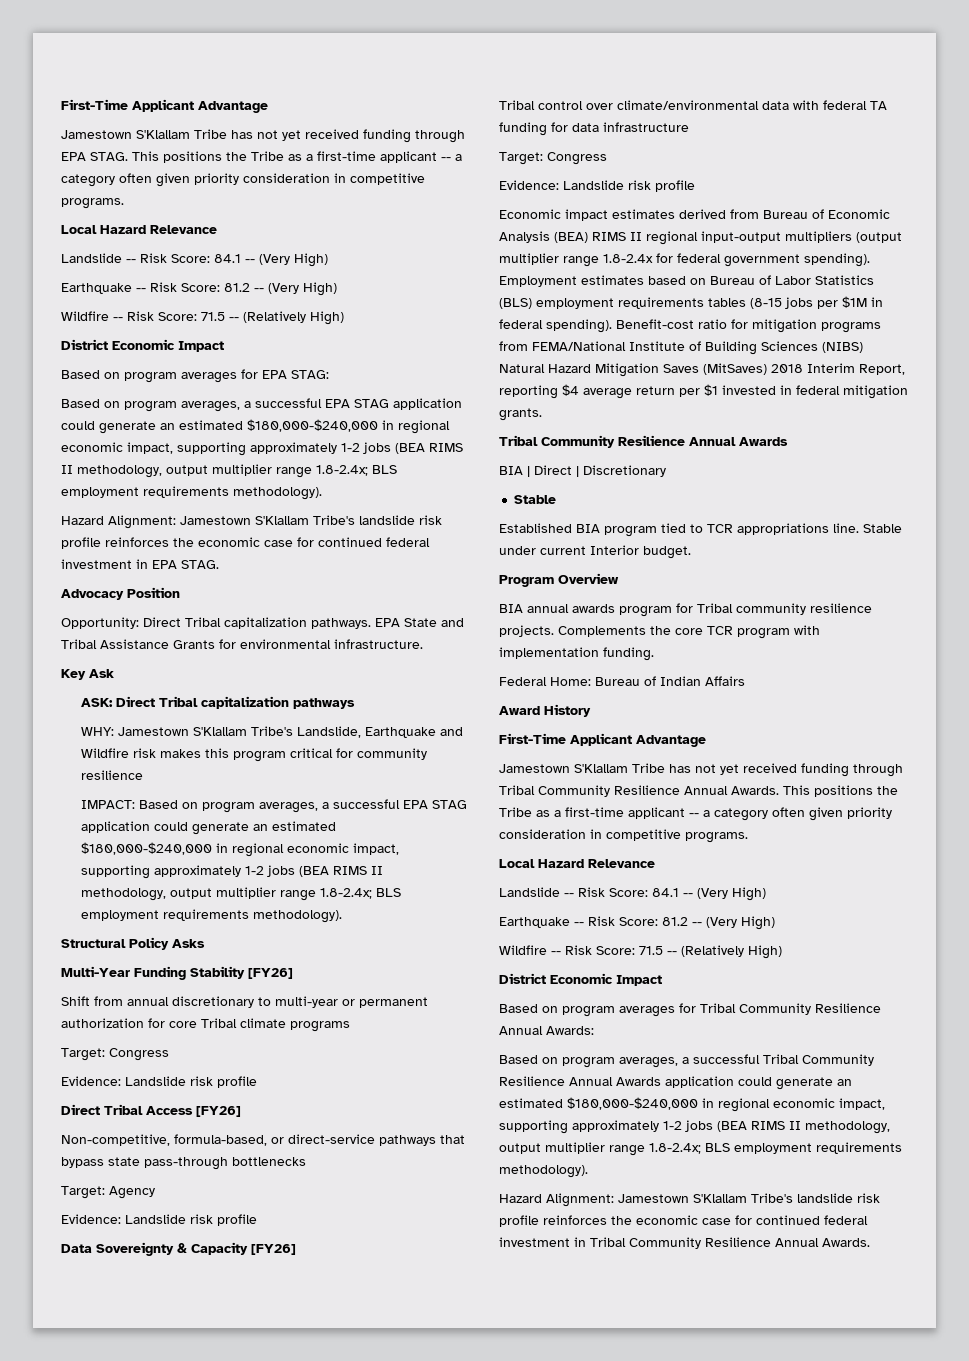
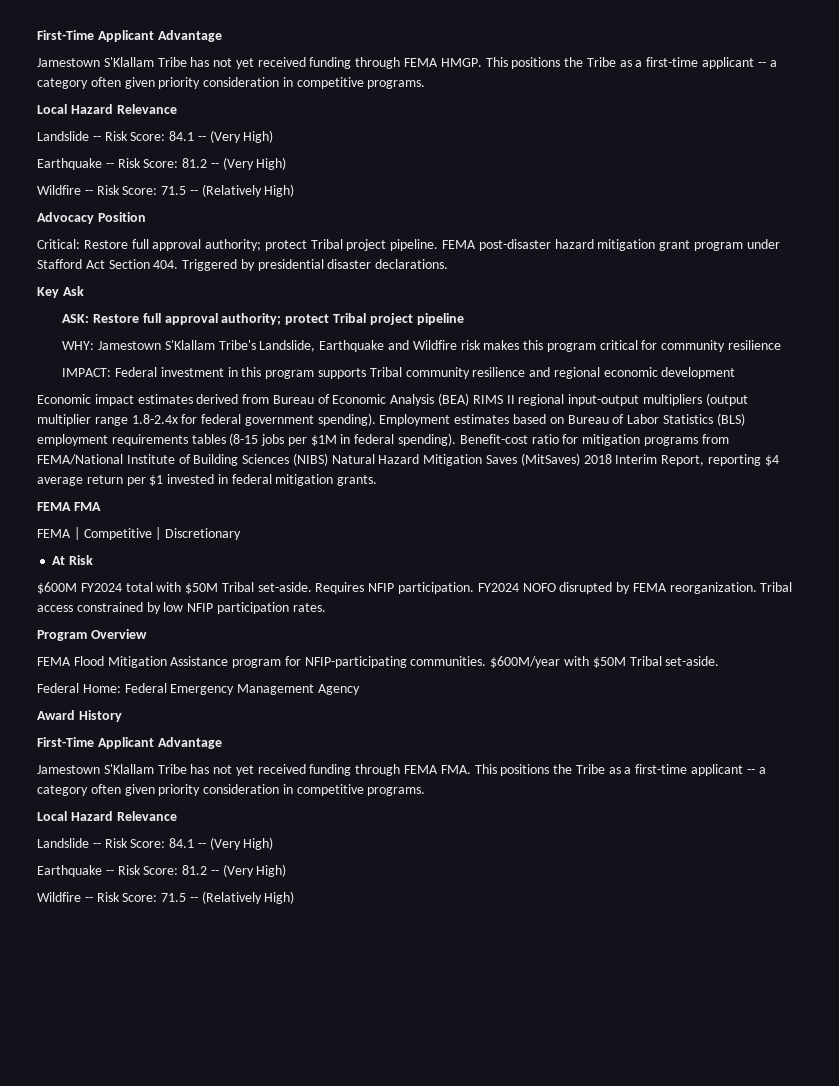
[61,152,128,161] EPA STAG. -> [404,58,482,67] FEMA HMGP.
[61,339,224,352] [61,369,329,383] [61,398,462,412] [61,419,450,434] [61,442,463,456] [61,464,397,478] [61,486,322,500] [61,515,442,529] [61,537,430,549] [61,559,219,569] [61,587,180,600] [61,617,464,629] [61,639,423,649] [61,669,114,680] [80,696,355,709] District Economic Impact // Based on program averages for EPA STAG: // Based on program averages, a successful EPA STAG application could generate an estimated $180,000-$240,000 in regional economic impact, supporting approximately 1-2 jobs (BEA RIMS II methodology, output multiplier range 1.8-2.4x; BLS employment requirements methodology). // Hazard Alignment: Jamestown S'Klallam Tribe's landslide risk profile reinforces the economic case for continued federal investment in EPA STAG. // Advocacy Position // Opportunity: Direct Tribal capitalization pathways. EPA State and Tribal Assistance Grants for environmental infrastructure. // Key Ask // ASK: Direct Tribal capitalization pathways -> [37,212,146,224] [37,239,780,251] [37,259,449,271] [37,286,84,298] [62,313,464,325] Advocacy Position // Critical: Restore full approval authority; protect Tribal project pipeline. FEMA post-disaster hazard mitigation grant program under Stafford Act Section 404. Triggered by presidential disaster declarations. // Key Ask // ASK: Restore full approval authority; protect Tribal project pipeline
[138,799,467,813] [80,821,336,835] [80,842,399,857] [80,865,383,879] [80,887,401,901] [80,909,342,923] [61,937,205,950] [61,966,293,980] [61,996,428,1008] [61,1018,350,1032] [61,1048,169,1061] [61,1076,257,1088] [61,1104,241,1117] [61,1134,465,1146] [61,1157,306,1170] [61,1186,155,1199] [61,1214,257,1226] [61,1242,296,1256] [499,100,887,110] [499,122,689,136] [499,152,607,165] [499,180,695,192] Based on program averages, a successful EPA STAG application could generate an estimated $180,000-$240,000 in regional economic impact, supporting approximately 1-2 jobs (BEA RIMS II methodology, output multiplier range 1.8-2.4x; BLS employment requirements methodology). // Structural Policy Asks // Multi-Year Funding Stability [FY26] // Shift from annual discretionary to multi-year or permanent authorization for core Tribal climate programs // Target: Congress // Evidence: Landslide risk profile // Direct Tribal Access [FY26] // Non-competitive, formula-based, or direct-service pathways that bypass state pass-through bottlenecks // Target: Agency // Evidence: Landslide risk profile // Data Sovereignty & Capacity [FY26] // Tribal control over climate/environmental data with federal TA funding for data infrastructure // Target: Congress // Evidence: Landslide risk profile -> [115,367,736,379] Federal investment in this program supports Tribal community resilience and regional economic development
[499,435,788,448] [499,465,666,477] [514,495,557,504] [499,523,902,537] [499,545,691,559] [499,573,619,587] [499,603,872,617] [499,625,820,639] [499,647,654,661] [499,676,745,686] Tribal Community Resilience Annual Awards // BIA | Direct | Discretionary // Stable // Established BIA program tied to TCR appropriations line. Stable under current Interior budget. // Program Overview // BIA annual awards program for Tribal community resilience projects. Complements the core TCR program with implementation funding. // Federal Home: Bureau of Indian Affairs -> [37,502,101,511] [37,527,242,540] [52,555,94,565] [37,582,793,594] [37,602,326,614] [37,629,147,641] [37,656,720,668] [37,683,360,695] FEMA FMA // FEMA | Competitive | Discretionary // At Risk // $600M FY2024 total with $50M Tribal set-aside. Requires NFIP participation. FY2024 NOFO disrupted by FEMA reorganization. Tribal access constrained by low NFIP participation rates. // Program Overview // FEMA Flood Mitigation Assistance program for NFIP-participating communities. $600M/year with $50M Tribal set-aside. // Federal Home: Federal Emergency Management Agency
[499,785,779,797] Tribal Community Resilience Annual Awards. -> [404,765,471,774] FEMA FMA.
[499,973,662,986] [499,1003,881,1017] [499,1026,594,1035] [499,1054,874,1068] [499,1076,852,1090] [499,1097,885,1112] [499,1120,890,1134] [499,1142,902,1156] [499,1165,588,1178] [499,1193,880,1207] [499,1215,868,1227] [499,1237,870,1249] // District Economic Impact // Based on program averages for Tribal Community Resilience Annual Awards: // Based on program averages, a successful Tribal Community Resilience Annual Awards application could generate an estimated $180,000-$240,000 in regional economic impact, supporting approximately 1-2 jobs (BEA RIMS II methodology, output multiplier range 1.8-2.4x; BLS employment requirements methodology). // Hazard Alignment: Jamestown S'Klallam Tribe's landslide risk profile reinforces the economic case for continued federal investment in Tribal Community Resilience Annual Awards. -> (295, 897) none

